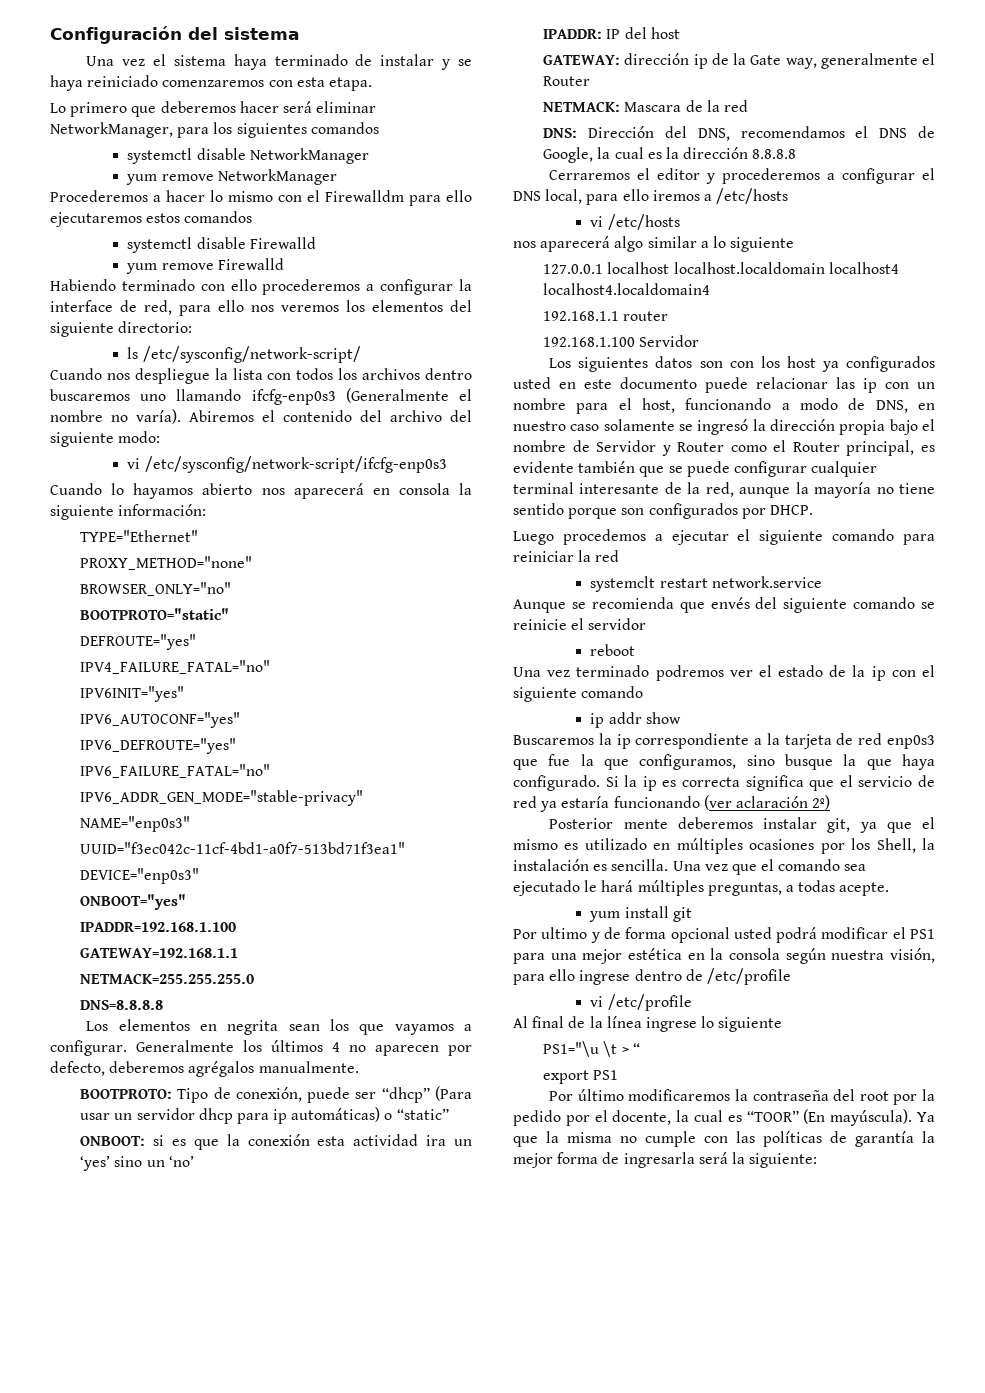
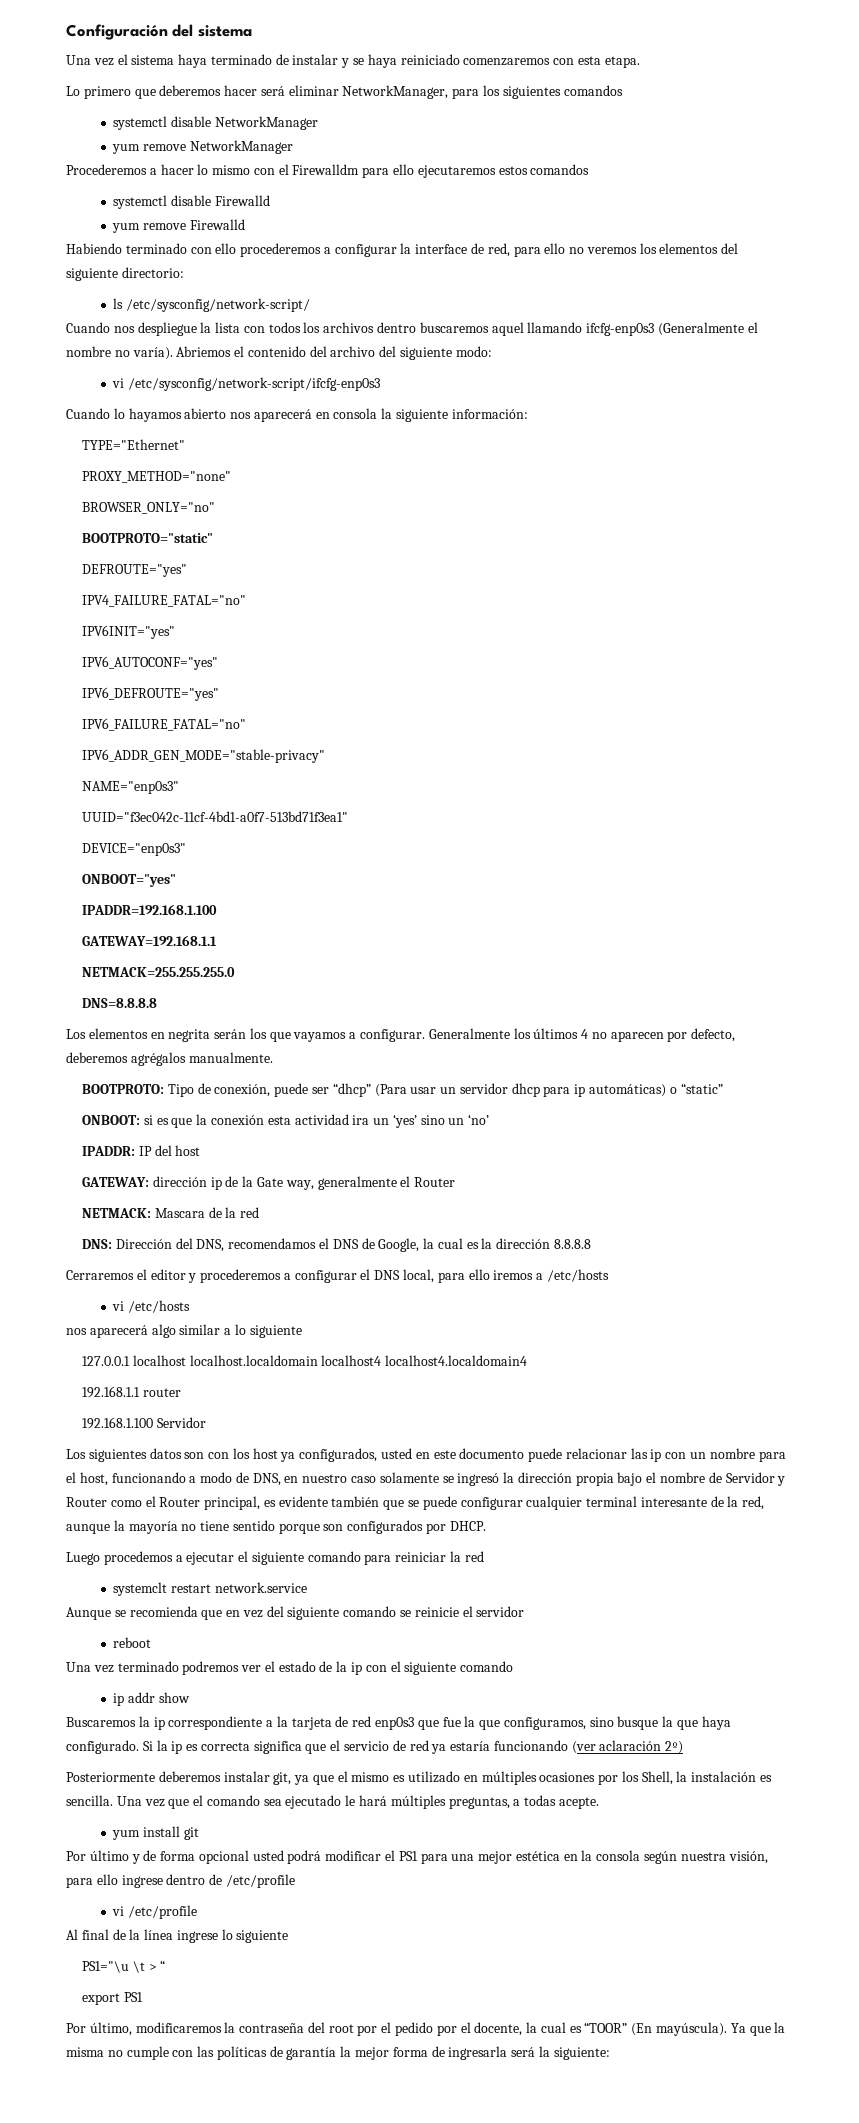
[251,305,274,312] nos -> [569,247,585,254] no
[140,394,167,401] uno -> [491,322,524,336] aquel
[189,410,254,422] Abiremos -> [176,346,232,357] Abriemos
[288,1024,320,1031] sean -> [214,1029,247,1039] serán
[845,356,935,372] configurados -> [299,1448,378,1462] configurados,
[710,597,750,609] envés -> [226,1610,263,1618] en vez
[549,818,668,829] Posterior mente -> [66,1772,155,1782] Posteriormente
[541,927,588,939] ultimo -> [89,1850,129,1861] último
[577,1089,624,1101] último -> [89,2022,132,2036] último,
[921,1089,935,1101] la -> [381,2022,392,2033] el

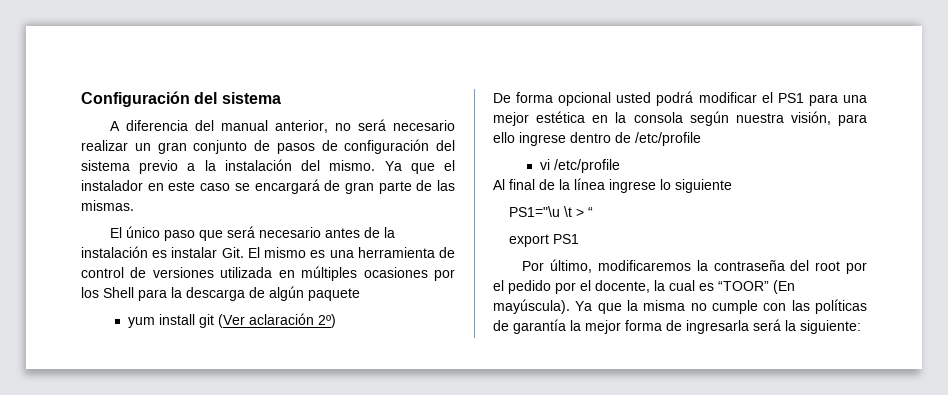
[66,54,640,68] [66,85,623,99] [113,116,319,130] [112,140,294,154] [66,164,590,178] [113,195,271,209] [112,219,246,233] [66,243,739,257] [66,267,184,281] [113,298,311,312] [66,322,758,336] [66,346,492,360] [112,377,381,391] [66,408,528,422] [82,439,186,450] [82,471,232,483] [82,502,216,514] [82,533,214,543] [82,564,188,577] [82,595,247,607] [82,625,176,639] [82,656,219,670] [82,687,220,701] [82,718,247,731] [82,749,326,763] [82,781,180,794] [82,811,349,822] [82,843,187,856] [82,874,177,887] [82,904,218,915] [82,935,218,946] [82,967,236,977] [82,998,158,1008] [66,1028,736,1042] [66,1052,273,1066] [82,1083,723,1097] [82,1114,490,1128] [82,1145,201,1156] [82,1176,456,1190] [82,1207,260,1218] [82,1238,591,1252] [66,1269,609,1283] [112,1300,191,1313] [66,1324,302,1338] [82,1355,528,1366] [82,1386,181,1398] [82,1417,206,1429] [66,1448,786,1462] [66,1472,786,1486] [66,1496,765,1510] [66,1520,486,1534] [66,1551,484,1565] [113,1582,308,1596] [66,1606,525,1620] [113,1637,152,1648] [66,1661,514,1675] [113,1692,191,1706] [66,1716,731,1730] [66,1740,684,1754] [66,1771,461,1785] Una vez el sistema haya terminado de instalar y se haya reiniciado comenzaremos con esta etapa. // Lo primero que deberemos hacer será eliminar NetworkManager, para los siguientes comandos // systemctl disable NetworkManager // yum remove NetworkManager // Procederemos a hacer lo mismo con el Firewalldm para ello ejecutaremos estos comandos // systemctl disable Firewalld // yum remove Firewalld // Habiendo terminado con ello procederemos a configurar la interface de red, para ello no veremos los elementos del siguiente directorio: // ls /etc/sysconfig/network-script/ // Cuando nos despliegue la lista con todos los archivos dentro buscaremos aquel llamando ifcfg-enp0s3 (Generalmente el nombre no varía). Abriemos el contenido del archivo del siguiente modo: // vi /etc/sysconfig/network-script/ifcfg-enp0s3 // Cuando lo hayamos abierto nos aparecerá en consola la siguiente información: // TYPE="Ethernet" // PROXY_METHOD="none" // BROWSER_ONLY="no" // BOOTPROTO="static" // DEFROUTE="yes" // IPV4_FAILURE_FATAL="no" // IPV6INIT="yes" // IPV6_AUTOCONF="yes" // IPV6_DEFROUTE="yes" // IPV6_FAILURE_FATAL="no" // IPV6_ADDR_GEN_MODE="stable-privacy" // NAME="enp0s3" // UUID="f3ec042c-11cf-4bd1-a0f7-513bd71f3ea1" // DEVICE="enp0s3" // ONBOOT="yes" // IPADDR=192.168.1.100 // GATEWAY=192.168.1.1 // NETMACK=255.255.255.0 // DNS=8.8.8.8 // Los elementos en negrita serán los que vayamos a configurar. Generalmente los últimos 4 no aparecen por defecto, deberemos agrégalos manualmente. // BOOTPROTO: Tipo de conexión, puede ser “dhcp” (Para usar un servidor dhcp para ip automáticas) o “static” // ONBOOT: si es que la conexión esta actividad ira un ‘yes’ sino un ‘no’ // IPADDR: IP del host // GATEWAY: dirección ip de la Gate way, generalmente el Router // NETMACK: Mascara de la red // DNS: Dirección del DNS, recomendamos el DNS de Google, la cual es la dirección 8.8.8.8 // Cerraremos el editor y procederemos a configurar el DNS local, para ello iremos a /etc/hosts // vi /etc/hosts // nos aparecerá algo similar a lo siguiente // 127.0.0.1 localhost localhost.localdomain localhost4 localhost4.localdomain4 // 192.168.1.1 router // 192.168.1.100 Servidor // Los siguientes datos son con los host ya configurados, usted en este documento puede relacionar las ip con un nombre para el host, funcionando a modo de DNS, en nuestro caso solamente se ingresó la dirección propia bajo el nombre de Servidor y Router como el Router principal, es evidente también que se puede configurar cualquier terminal interesante de la red, aunque la mayoría no tiene sentido porque son configurados por DHCP. // Luego procedemos a ejecutar el siguiente comando para reiniciar la red // systemclt restart network.service // Aunque se recomienda que en vez del siguiente comando se reinicie el servidor // reboot // Una vez terminado podremos ver el estado de la ip con el siguiente comando // ip addr show // Buscaremos la ip correspondiente a la tarjeta de red enp0s3 que fue la que configuramos, sino busque la que haya configurado. Si la ip es correcta significa que el servicio de red ya estaría funcionando (ver aclaración 2º) // Posteriormente deberemos instalar git, ya que el mismo es utilizado -> [110,119,456,133] [81,139,455,154] [81,159,456,174] [81,179,455,194] [81,200,134,211] [110,226,396,241] [81,246,456,258] [81,267,273,278] A diferencia del manual anterior, no será necesario realizar un gran conjunto de pasos de configuración del sistema previo a la instalación del mismo. Ya que el instalador en este caso se encargará de gran parte de las mismas. // El único paso que será necesario antes de la instalación es instalar Git. El mismo es una herramienta de control de versiones utilizada
[641,1771,773,1785] [66,1795,599,1809] Shell, la instalación es sencilla. Una vez que el comando sea ejecutado le hará múltiples preguntas, a todas acepte. -> [103,286,360,301] Shell para la descarga de algún paquete
[66,1850,157,1864] // Por último y de -> [217,313,336,328] [493,93,511,103] (Ver aclaración 2º) // De

